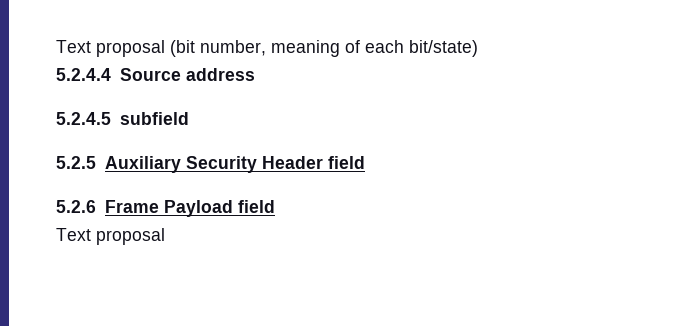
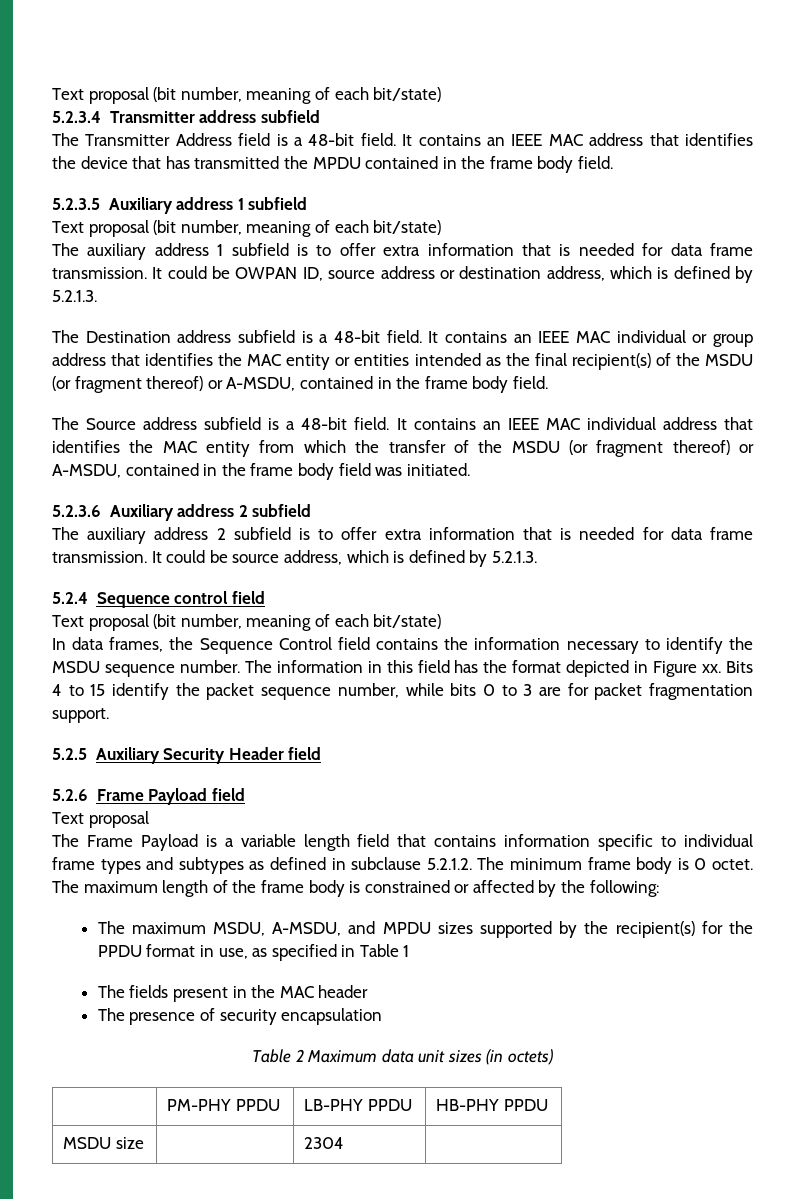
[56,40,478,57] [56,68,255,81] [56,112,189,125] Text proposal (bit number, meaning of each bit/state) // 5.2.4.4 Source address // 5.2.4.5 subfield -> [52,87,442,104] [52,110,320,123] [52,133,753,146] [52,156,614,173] [52,197,308,214] [52,220,442,237] [52,243,753,260] [52,266,753,283] [52,290,97,302] [52,330,753,347] [52,353,754,370] [52,376,548,393] [52,417,754,430] [52,440,754,457] [52,463,470,480] [52,504,312,521] [52,527,754,544] [52,550,537,567] [52,591,265,608] [52,614,442,631] [52,637,753,654] [52,660,753,677] [52,683,753,700] [52,708,109,723] Text proposal (bit number, meaning of each bit/state) // 5.2.3.4 Transmitter address subfield // The Transmitter Address field is a 48-bit field. It contains an IEEE MAC address that identifies the device that has transmitted the MPDU contained in the frame body field. // 5.2.3.5 Auxiliary address 1 subfield // Text proposal (bit number, meaning of each bit/state) // The auxiliary address 1 subfield is to offer extra information that is needed for data frame transmission. It could be OWPAN ID, source address or destination address, which is defined by 5.2.1.3. // The Destination address subfield is a 48-bit field. It contains an IEEE MAC individual or group address that identifies the MAC entity or entities intended as the final recipient(s) of the MSDU (or fragment thereof) or A-MSDU, contained in the frame body field. // The Source address subfield is a 48-bit field. It contains an IEEE MAC individual address that identifies the MAC entity from which the transfer of the MSDU (or fragment thereof) or A-MSDU, contained in the frame body field was initiated. // 5.2.3.6 Auxiliary address 2 subfield // The auxiliary address 2 subfield is to offer extra information that is needed for data frame transmission. It could be source address, which is defined by 5.2.1.3. // 5.2.4 Sequence control field // Text proposal (bit number, meaning of each bit/state) // In data frames, the Sequence Control field contains the information necessary to identify the MSDU sequence number. The information in this field has the format depicted in Figure xx. Bits 4 to 15 identify the packet sequence number, while bits 0 to 3 are for packet fragmentation support.
(165, 236) none -> [52,834,753,851] [52,857,754,874] [52,880,659,897] [97,921,753,938] [97,944,410,961] [97,985,369,1002] [97,1008,383,1025] [251,1049,554,1065] [166,1099,280,1111] [303,1099,412,1111] [435,1099,548,1111] [62,1137,144,1149] [303,1137,344,1149] // The Frame Payload is a variable length field that contains information specific to individual frame types and subtypes as defined in subclause 5.2.1.2. The minimum frame body is 0 octet. The maximum length of the frame body is constrained or affected by the following: // The maximum MSDU, A-MSDU, and MPDU sizes supported by the recipient(s) for the PPDU format in use, as specified in Table 1 // The fields present in the MAC header // The presence of security encapsulation // Table 2 Maximum data unit sizes (in octets) // | PM-PHY PPDU | LB-PHY PPDU | HB-PHY PPDU // MSDU size | | 2304 |

